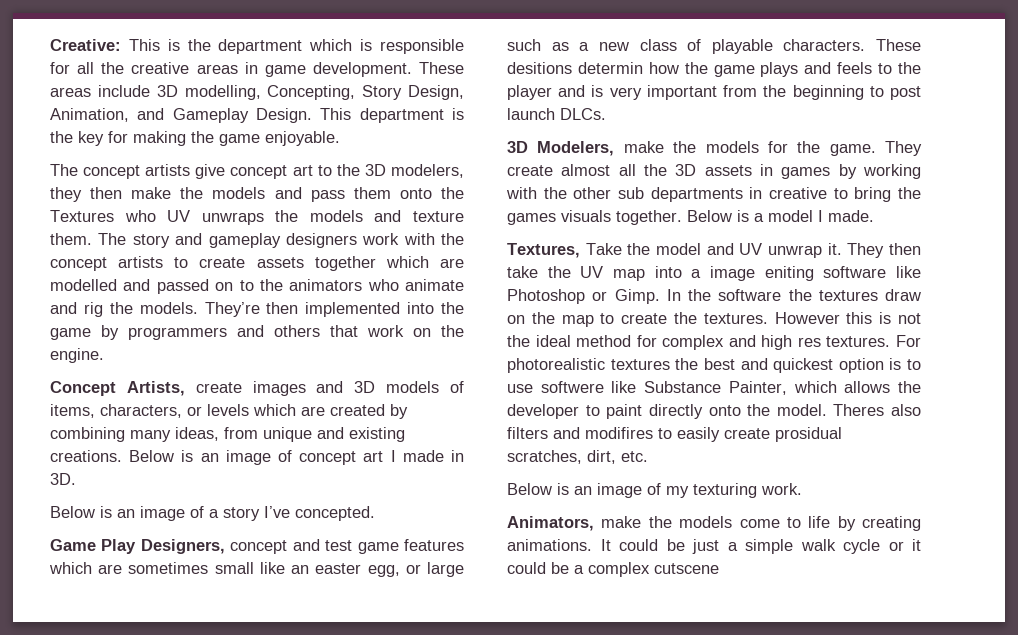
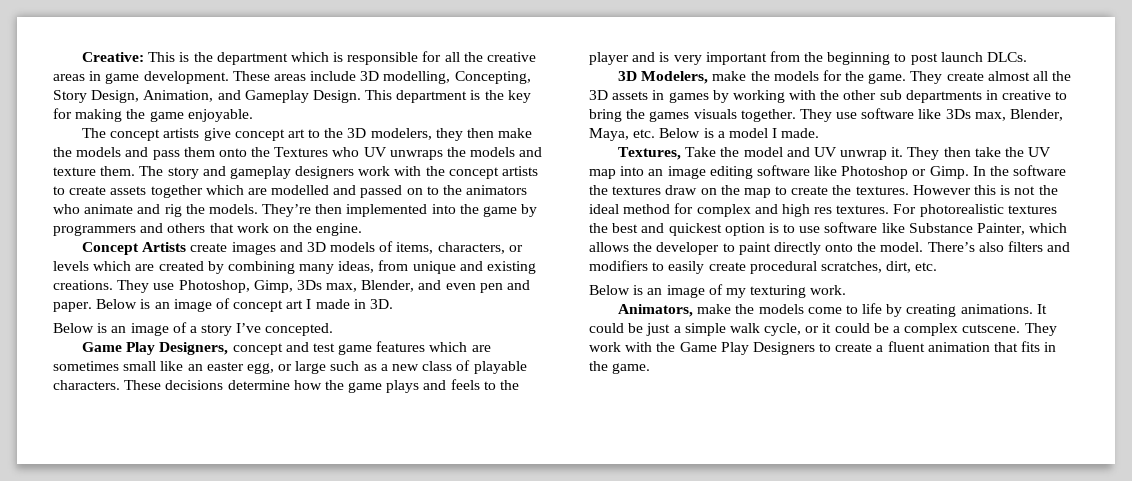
[126,381,185,396] Artists, -> [142,242,187,252] Artists
(122, 456) none -> [117,280,531,293] [53,302,92,312] They use Photoshop, Gimp, 3Ds max, Blender, and even pen and paper.
[507,62,643,74] desitions determin -> [165,380,290,390] decisions determine
(682, 217) none -> [799,108,1064,122] [589,128,656,141] They use software like 3Ds max, Blender, Maya, etc.
[691,266,814,281] a image eniting -> [648,166,753,179] an image editing
[540,381,604,393] softwere -> [824,222,878,233] software
[833,404,885,416] Theres -> [927,242,975,252] There’s
[585,427,653,439] modifires -> [589,260,648,271] modifiers
[775,427,842,442] prosidual -> [749,261,817,274] procedural
[843,539,880,554] cycle -> [764,323,802,336] cycle,
[654,563,719,574] cutscene -> [962,323,1057,336] [589,341,1057,355] [589,361,651,374] cutscene. They work with the Game Play Designers to create a fluent animation that fits in the game.

